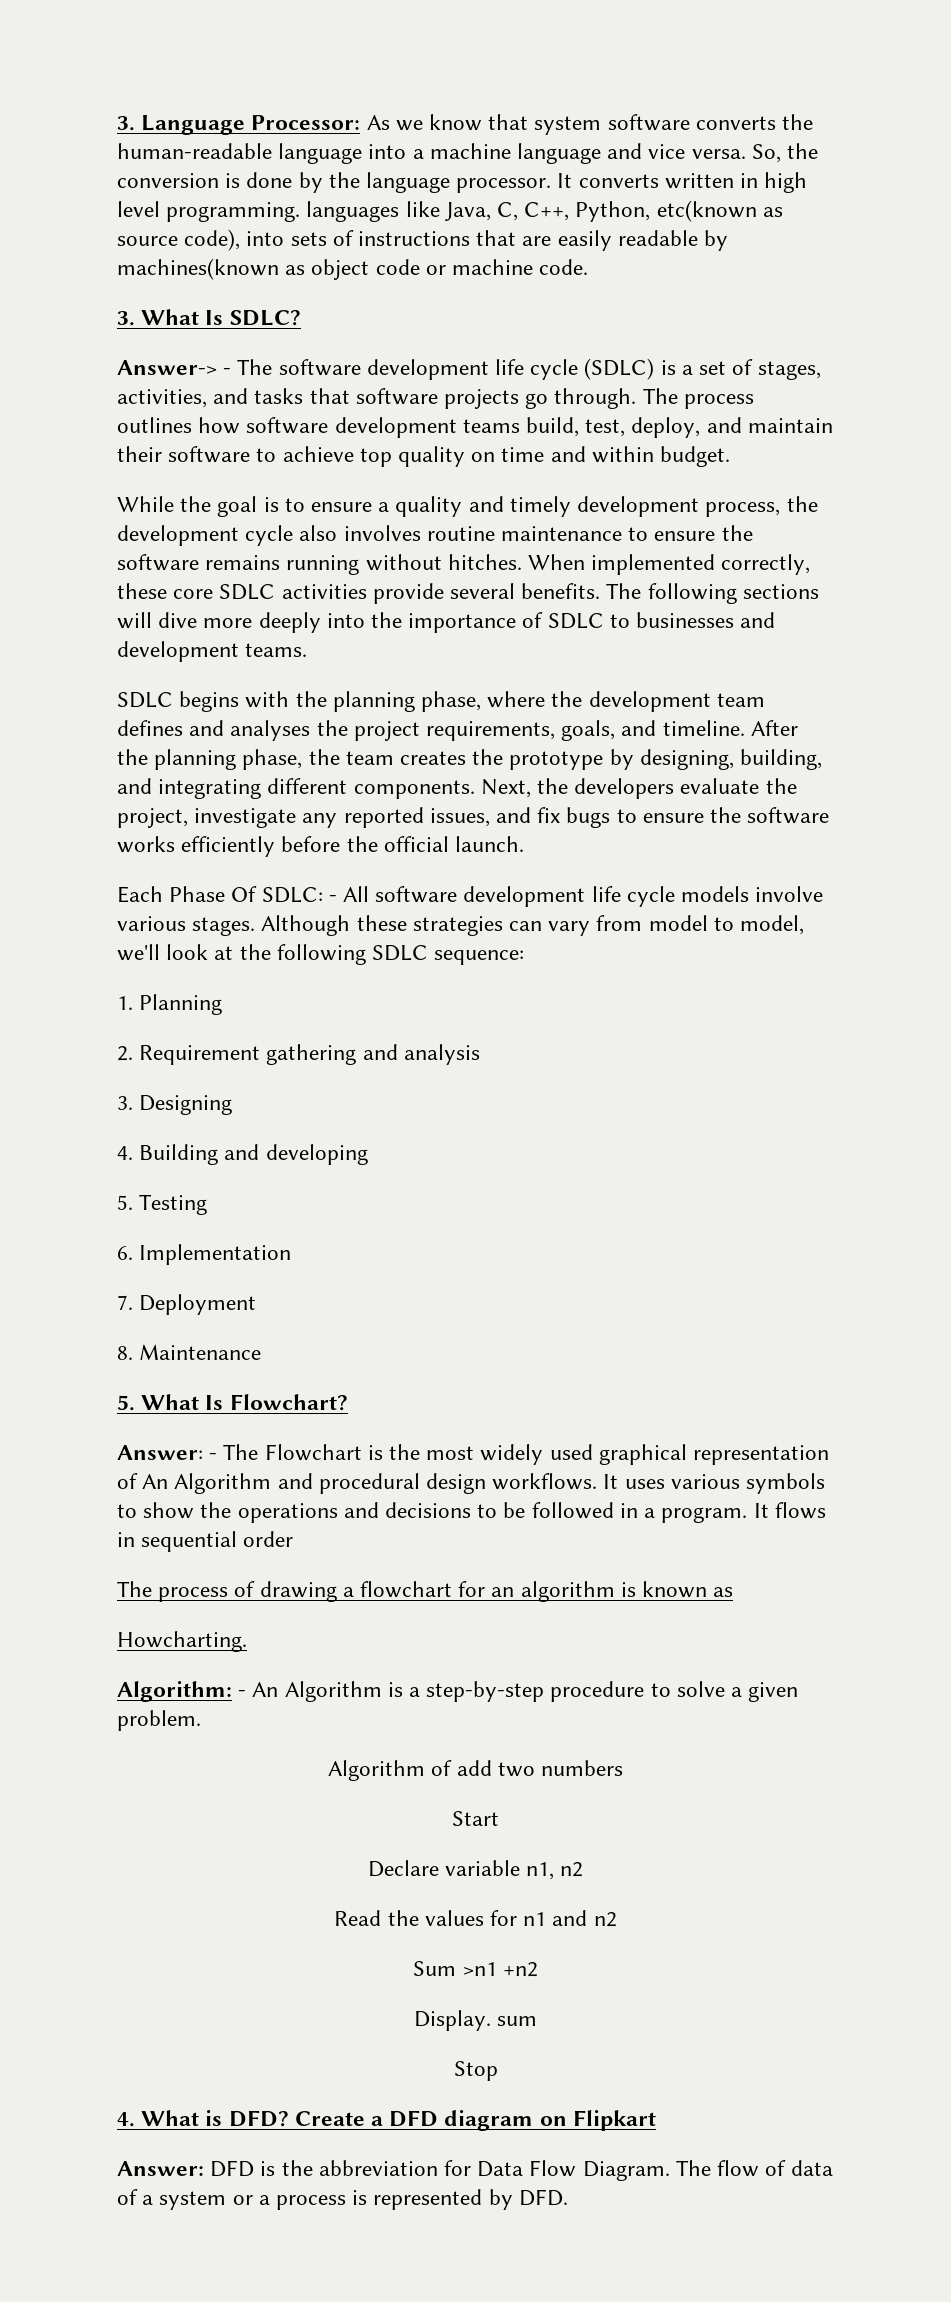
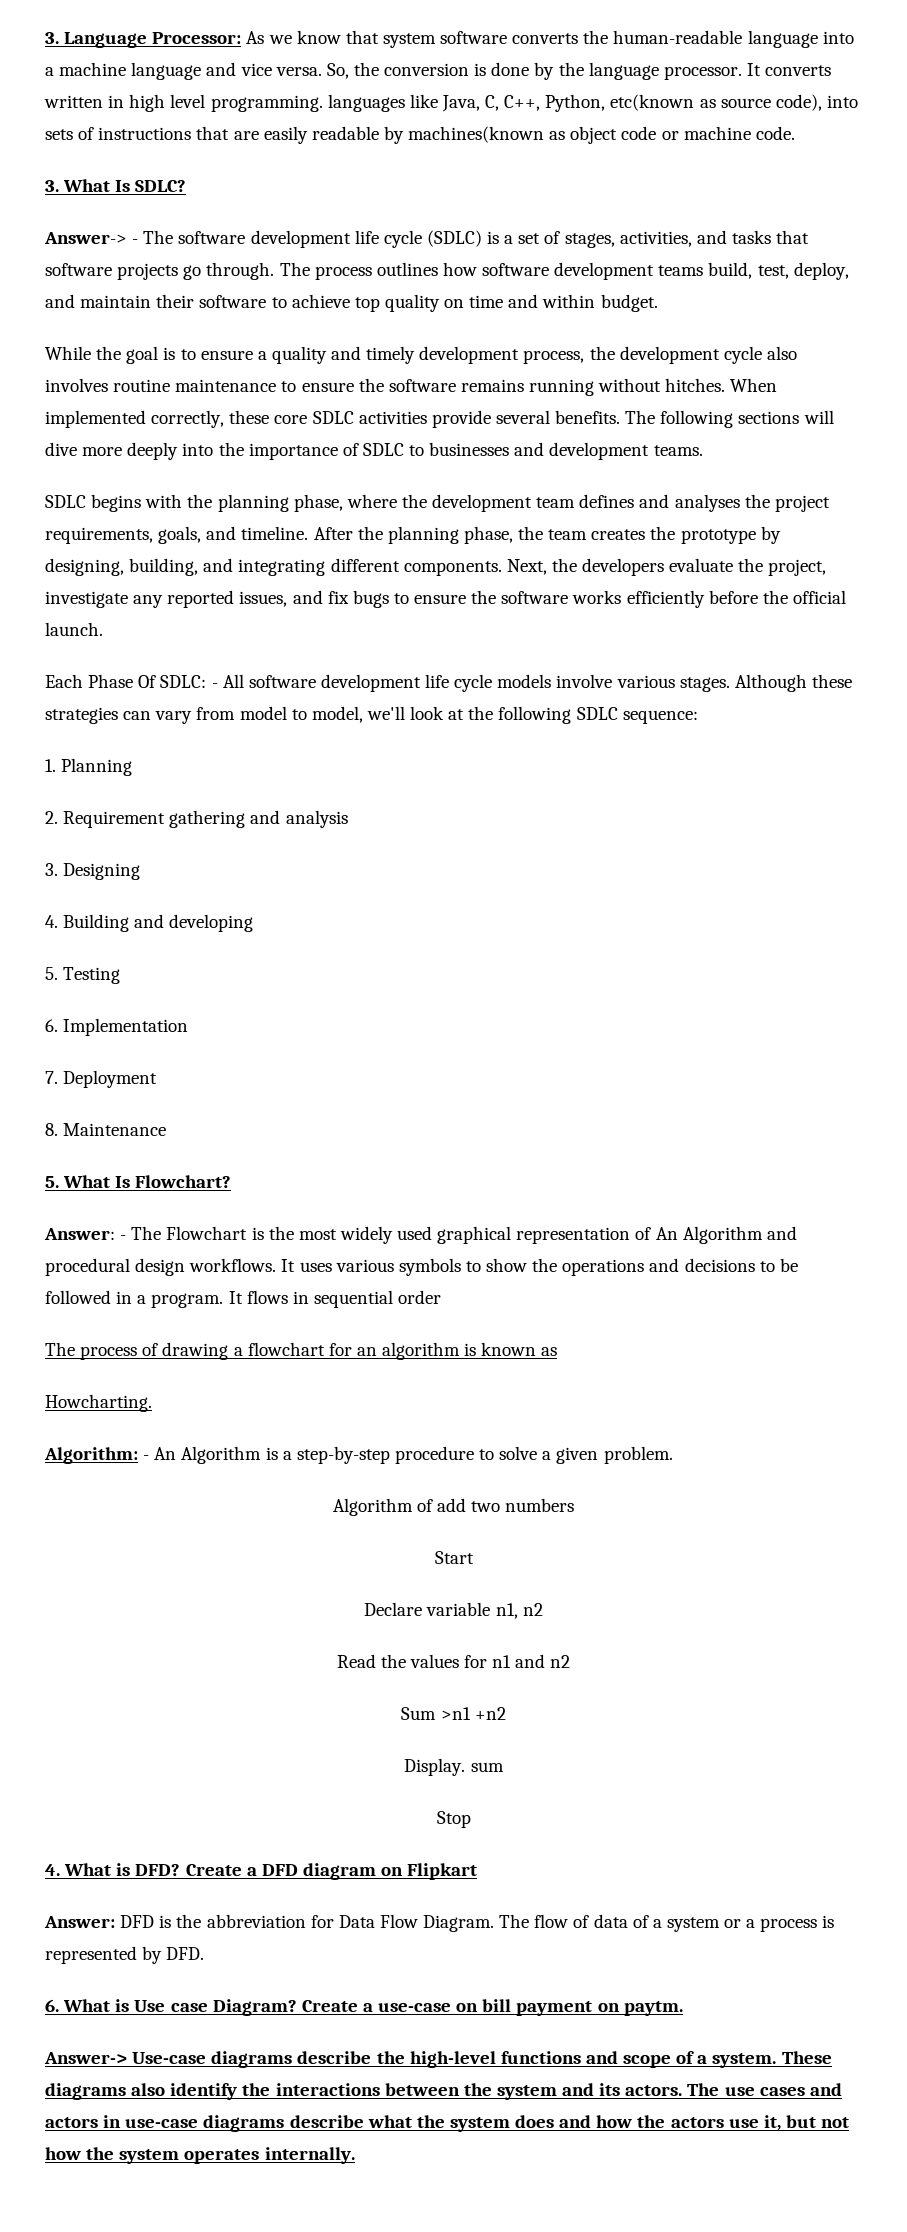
(568, 2197) none -> [45,1999,683,2016] [44,2051,832,2068] [45,2083,842,2100] [45,2115,850,2132] [45,2147,355,2164] // 6. What is Use case Diagram? Create a use-case on bill payment on paytm. // Answer-> Use-case diagrams describe the high-level functions and scope of a system. These diagrams also identify the interactions between the system and its actors. The use cases and actors in use-case diagrams describe what the system does and how the actors use it, but not how the system operates internally.

